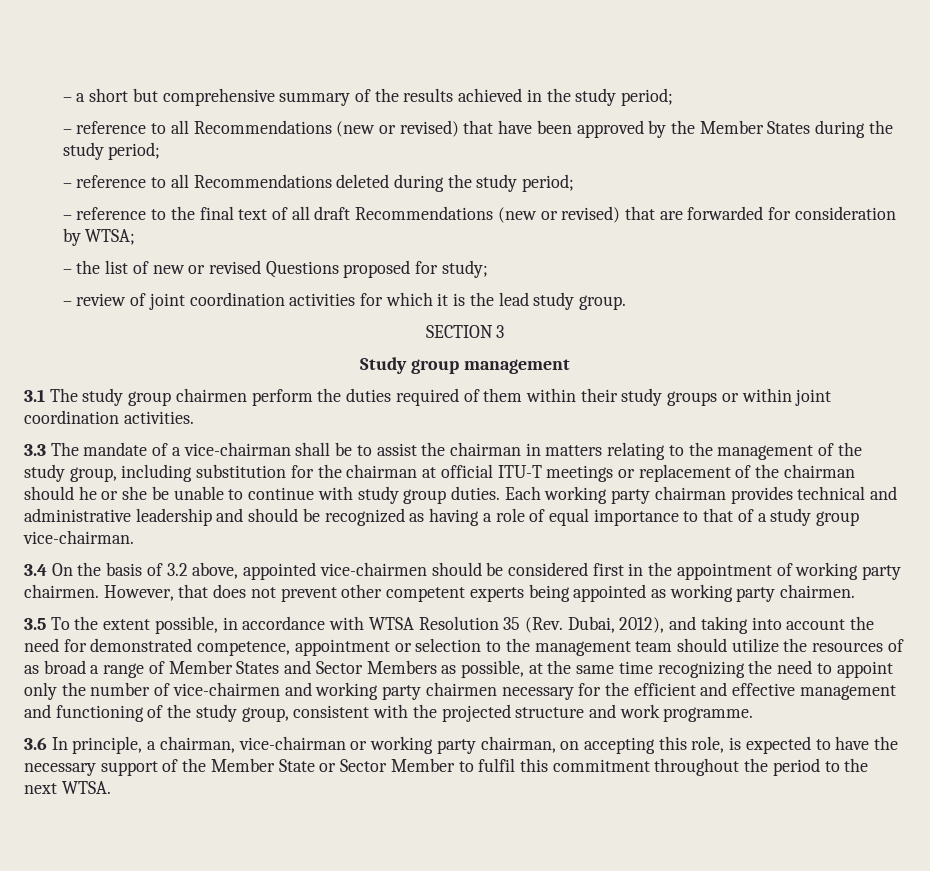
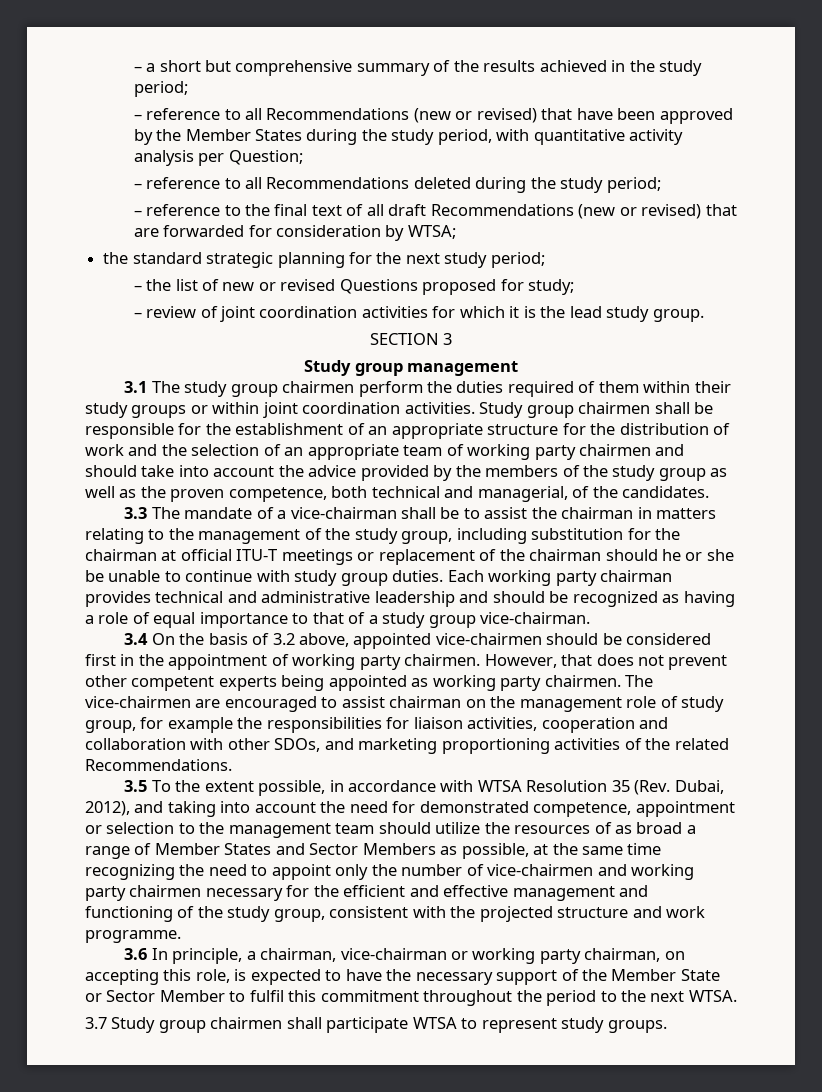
[108,142,161,160] period; -> [437,129,684,145] [133,150,303,166] period, with quantitative activity analysis per Question;
(136, 237) none -> [103,252,545,268] // the standard strategic planning for the next study period;
(194, 417) none -> [479,402,714,418] [85,423,731,439] [85,444,685,460] [85,465,728,481] [85,486,710,502] Study group chairmen shall be responsible for the establishment of an appropriate structure for the distribution of work and the selection of an appropriate team of working party chairmen and should take into account the advice provided by the members of the study group as well as the proven competence, both technical and managerial, of the candidates.
(856, 591) none -> [625,675,654,687] [85,696,725,712] [85,717,669,733] [85,738,729,754] [85,759,232,771] The vice-chairmen are encouraged to assist chairman on the management role of study group, for example the responsibilities for liaison activities, cooperation and collaboration with other SDOs, and marketing proportioning activities of the related Recommendations.
(111, 787) none -> [85,1017,667,1033] // 3.7 Study group chairmen shall participate WTSA to represent study groups.

